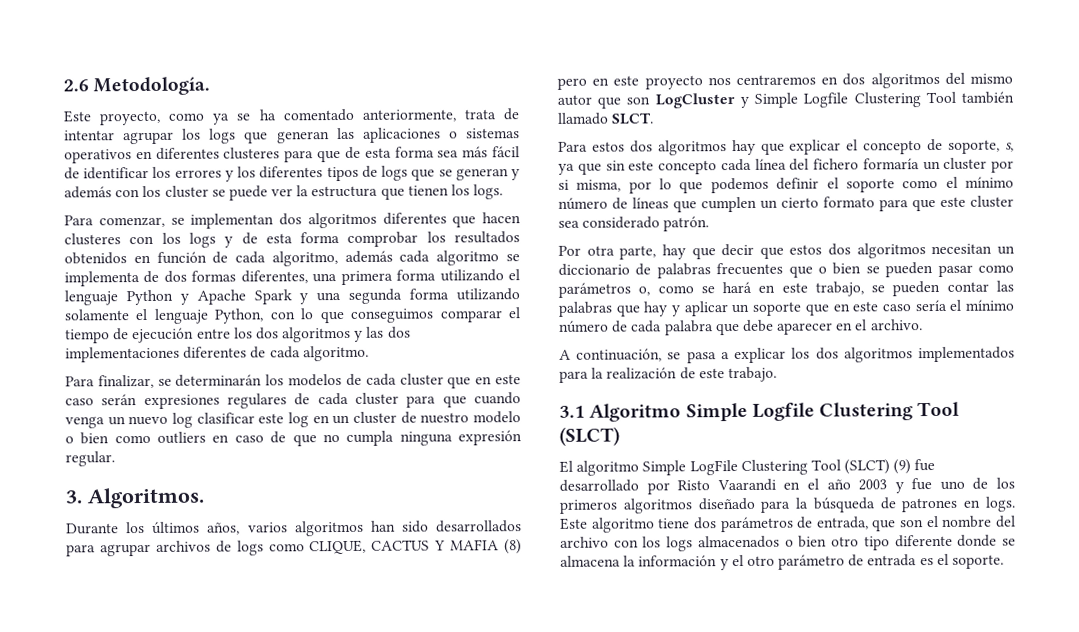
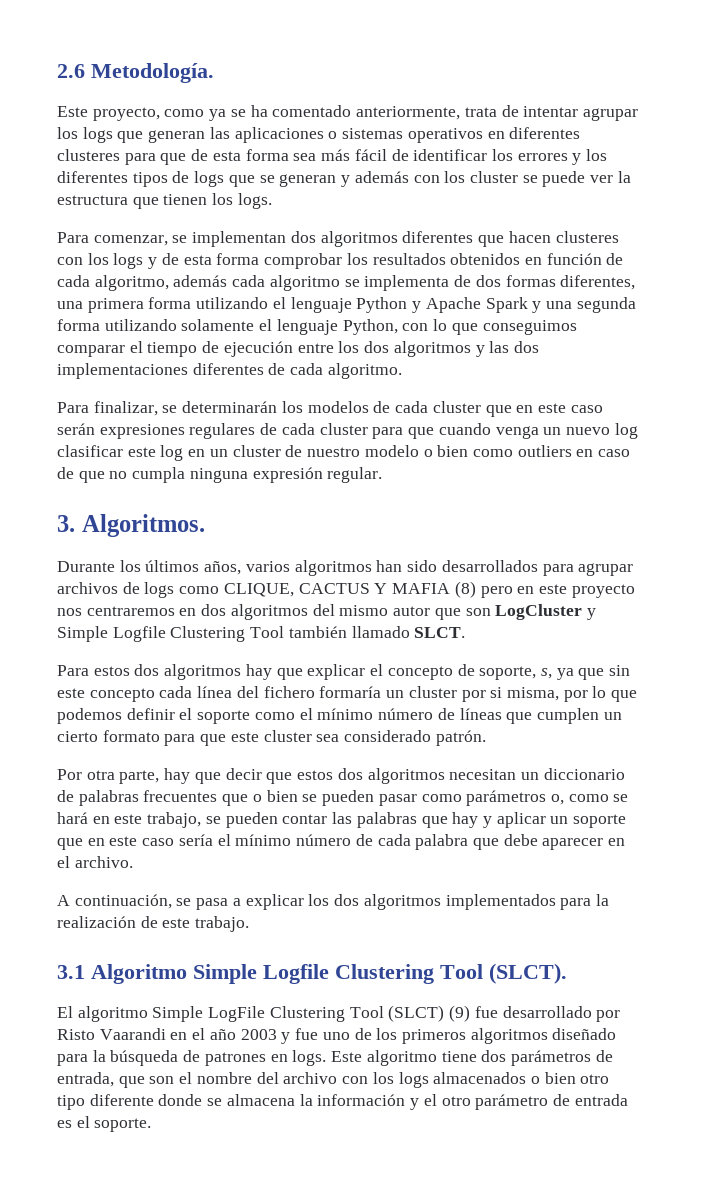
[559,426,620,446] (SLCT) -> [489,963,567,984] (SLCT).

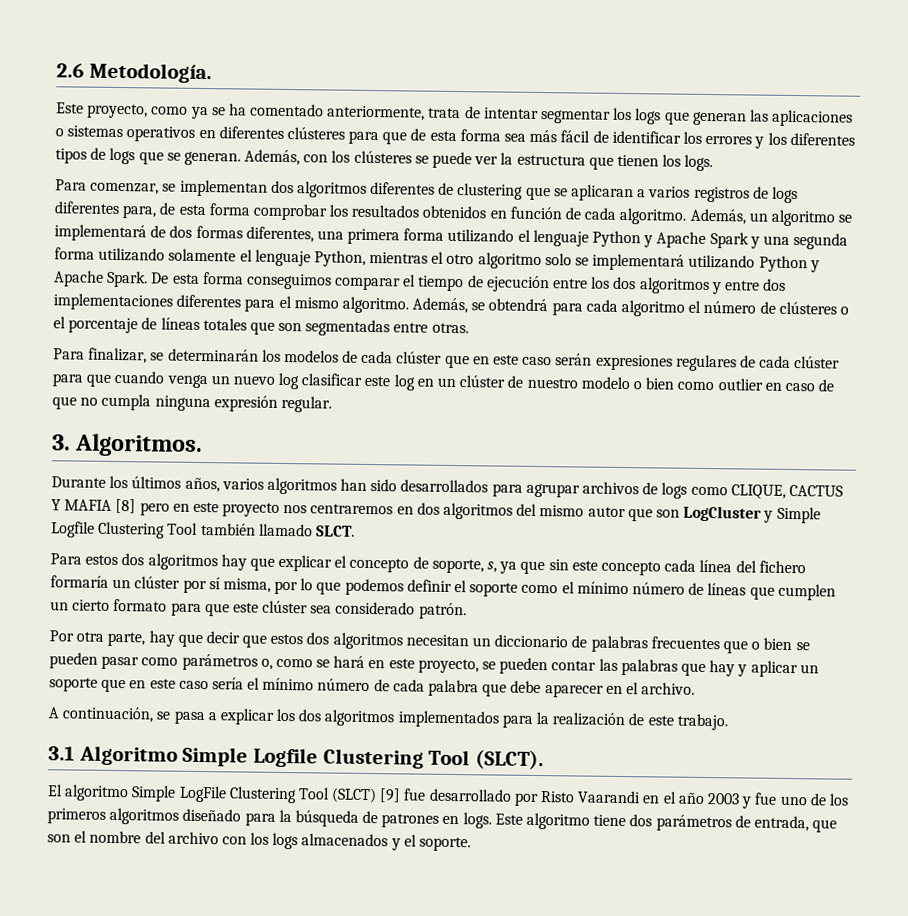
[582,108,638,121] agrupar -> [540,109,612,124] segmentar
[57,149,120,161] clusteres -> [286,126,345,140] clústeres
[279,171,518,187] generan y además con los cluster -> [183,149,412,166] generan. Además, con los clústeres
[478,231,619,247] [57,253,158,269] que hacen clusteres con los logs y -> [438,182,798,204] [54,201,157,219] de clustering que se aplicaran a varios registros de logs diferentes para,
[94,275,266,291] algoritmo, además cada -> [619,207,768,225] algoritmo. Además, un
[364,275,450,291] implementa -> [54,224,147,242] implementará
[402,319,478,335] con lo que -> [369,251,820,273] [54,270,244,288] mientras el otro algoritmo solo se implementará utilizando Python y Apache Spark. De esta forma
[489,341,510,353] las -> [724,280,760,291] entre
[268,363,402,379] de cada algoritmo. -> [244,295,849,317] [53,316,469,337] para el mismo algoritmo. Además, se obtendrá para cada algoritmo el número de clústeres o el porcentaje de líneas totales que son segmentadas entre otras.
[432,401,481,413] cluster -> [396,351,443,364] clúster
[319,423,368,435] cluster -> [794,356,841,369] clúster
[232,445,281,457] cluster -> [459,375,506,388] clúster
[517,445,572,457] outliers -> [717,378,763,391] outlier
[454,581,476,598] (8) -> [115,498,137,514] [8]
[408,686,503,702] cluster por si -> [134,576,221,594] clúster por sí
[263,730,312,742] cluster -> [262,600,309,614] clúster
[147,812,202,828] trabajo, -> [417,658,479,674] proyecto,
[449,1005,471,1022] (9) -> [379,788,402,803] [9]
[530,1072,610,1084] [57,1094,628,1110] [57,1120,72,1128] o bien otro tipo diferente donde se almacena la información y el otro parámetro de entrada es -> [390,838,401,851] y

